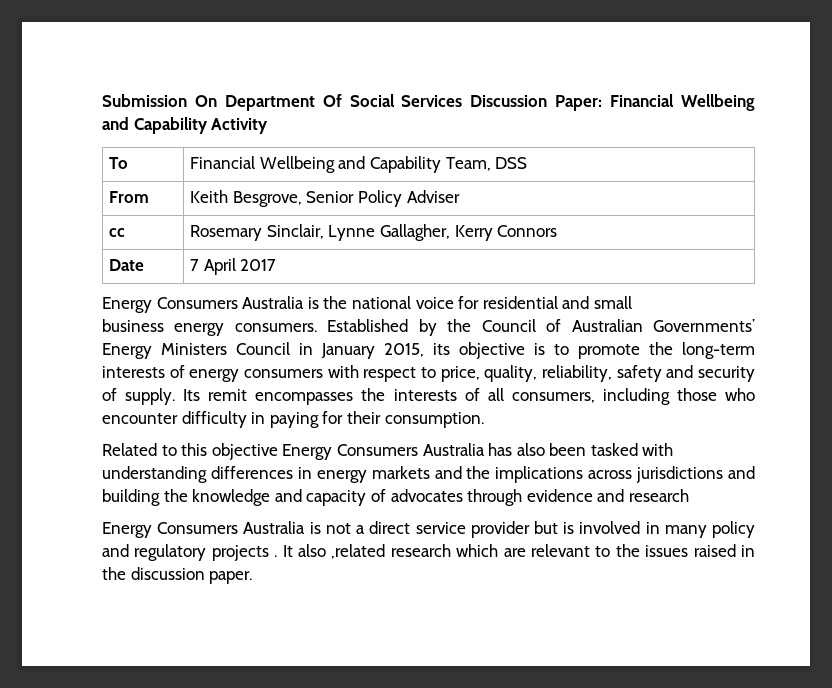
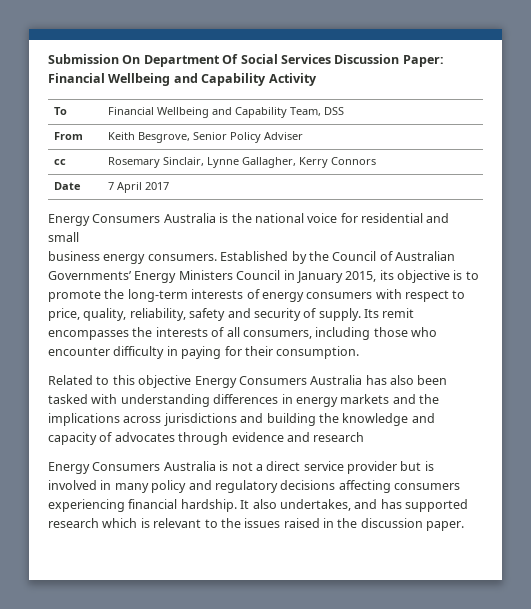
[211,544,386,561] projects . It also ,related -> [280,480,460,493] [48,499,468,512] decisions affecting consumers experiencing financial hardship. It also undertakes, and has supported
[503,548,526,557] are -> [140,518,150,528] is

